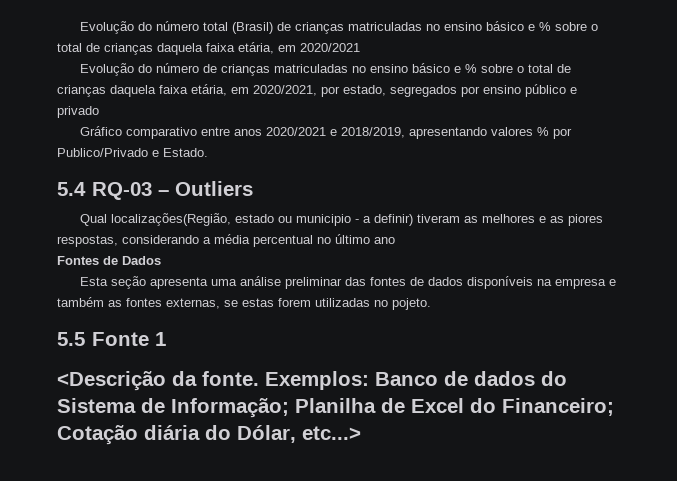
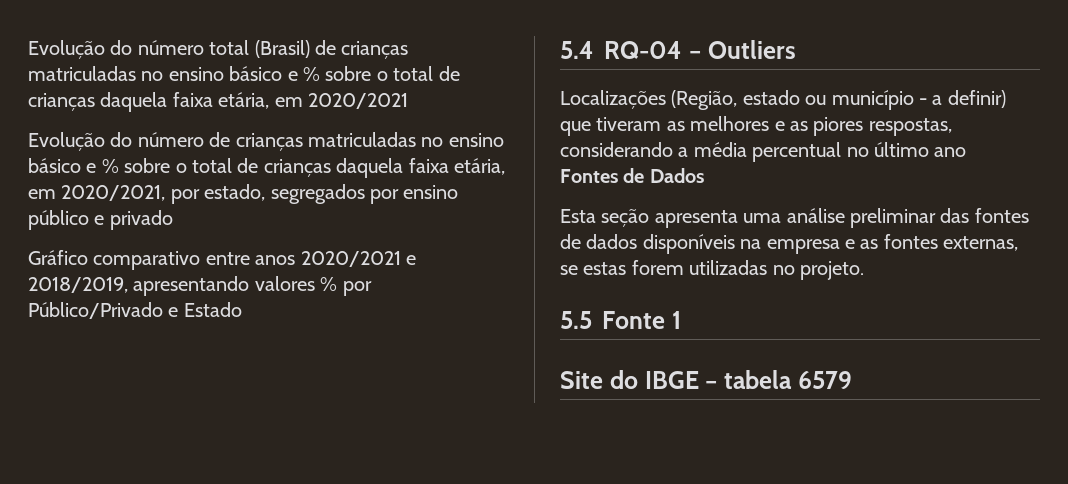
[57,148,208,157] Publico/Privado e Estado. -> [28,302,242,319] Público/Privado e Estado
[91,182,152,200] RQ-03 -> [604,41,682,59] RQ-04
[80,213,232,226] Qual localizações(Região, -> [560,90,738,110] Localizações (Região,
[296,214,352,226] municipio -> [831,90,914,110] município
(414, 220) none -> [560,121,591,136] que
[57,297,104,307] também -> (855, 244) none
[392,298,431,310] pojeto. -> [800,261,864,280] projeto.
[57,371,567,391] [57,398,614,418] [57,425,361,445] <Descrição da fonte. Exemplos: Banco de dados do Sistema de Informação; Planilha de Excel do Financeiro; Cotação diária do Dólar, etc...> -> [560,370,852,389] Site do IBGE – tabela 6579

